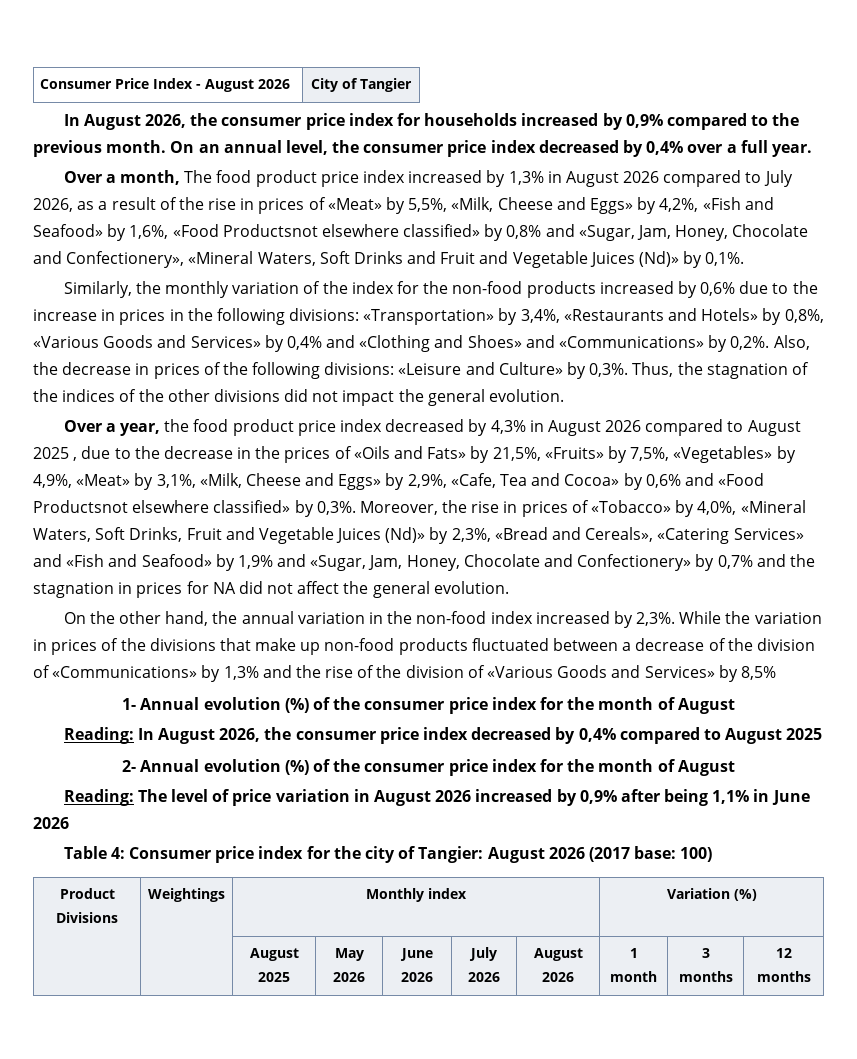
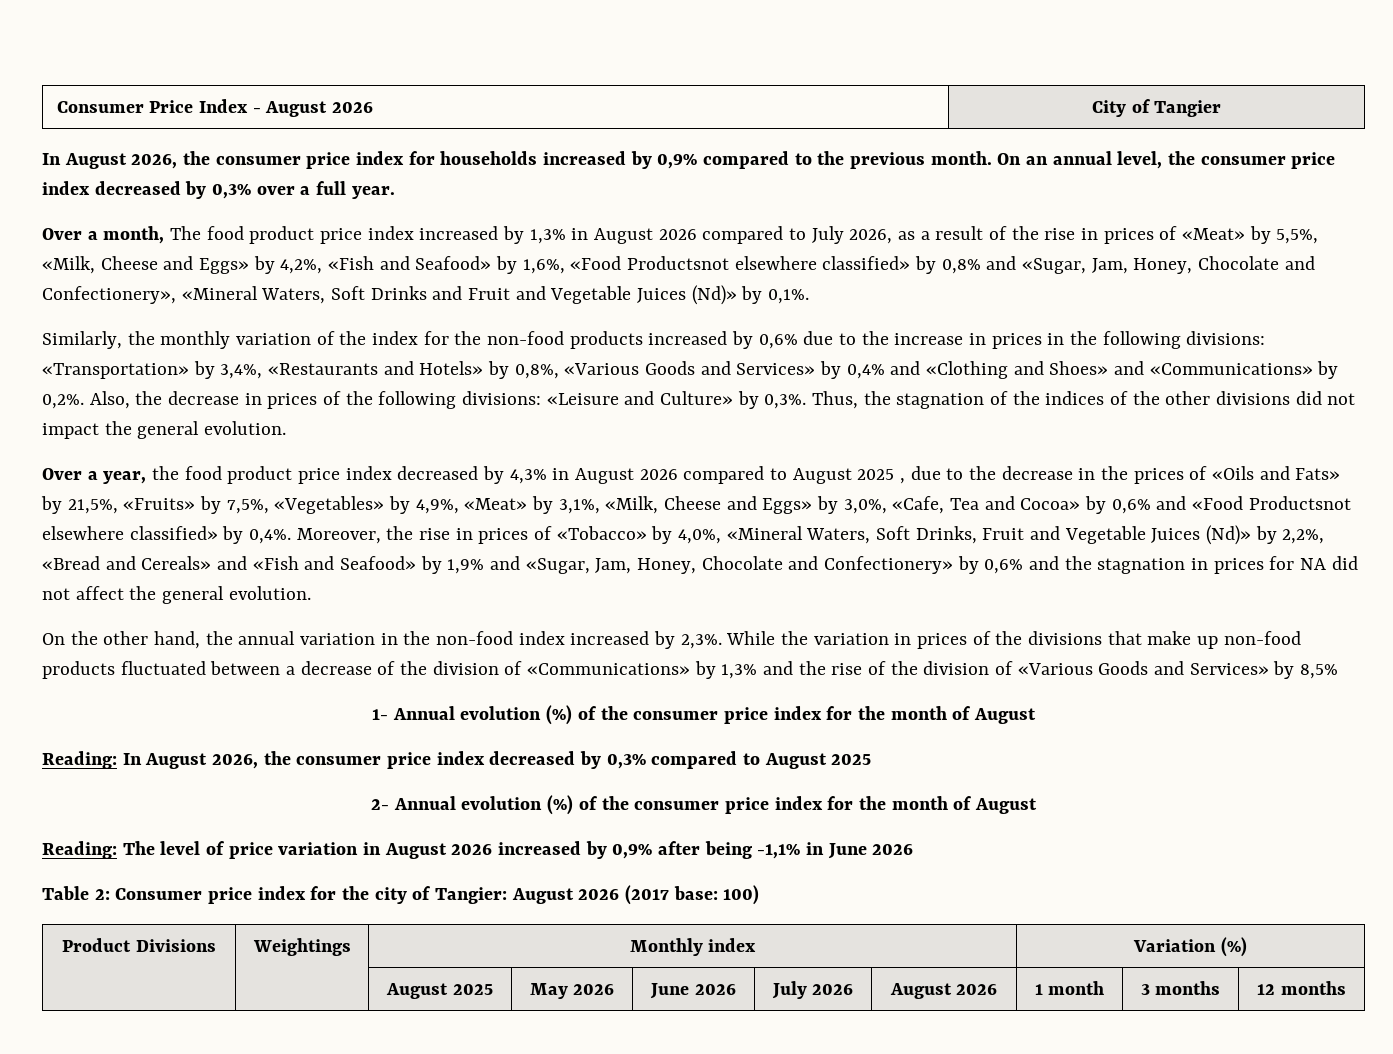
[646,141,684,155] 0,4% -> [212,184,252,199] 0,3%
[407,474,447,488] 2,9%, -> [843,499,887,514] 3,0%,
[316,501,356,515] 0,3%. -> [249,529,292,544] 0,4%.
[451,528,491,542] 2,3%, -> [1282,529,1325,544] 2,2%,
[585,527,804,544] Cereals», «Catering Services» -> [141,556,212,570] Cereals»
[717,555,753,569] 0,7% -> [984,559,1024,574] 0,6%
[578,728,616,742] 0,4% -> [606,754,646,769] 0,3%
[712,790,750,804] 1,1% -> [757,844,801,859] -1,1%
[110,847,125,859] 4: -> [94,889,110,900] 2:

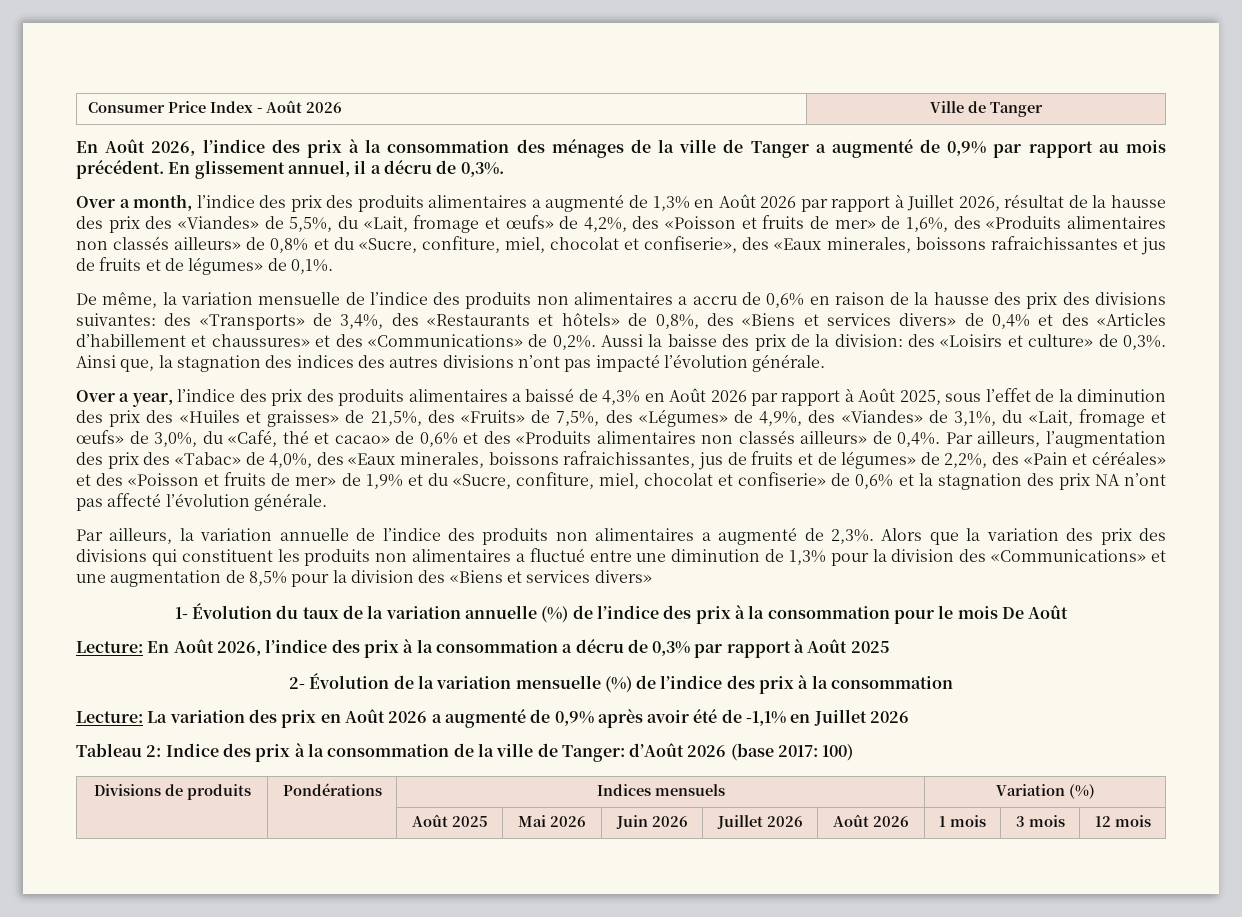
[265,101,373,117] [1091,99,1222,117] [42,151,1336,169] [42,181,395,199] [42,226,1319,244] [42,256,1315,274] [42,285,810,305] [42,331,1266,349] [42,361,1339,379] [42,391,1356,409] [42,421,287,439] [42,466,1341,484] [41,496,1351,514] [42,525,1325,545] [42,556,1358,574] [42,586,311,604] [42,631,1301,649] [42,661,1339,679] [372,705,1036,725] [42,751,872,769] [371,795,1037,815] [42,841,914,859] [42,885,718,905] August 2026 | City of Tangier // In August 2026, the consumer price index for households increased by 0,9% compared to the previous month. On an annual level, the consumer price index decreased by 0,3% over a full year. // Over a month, The food product price index increased by 1,3% in August 2026 compared to July 2026, as a result of the rise in prices of «Meat» by 5,5%, «Milk, Cheese and Eggs» by 4,2%, «Fish and Seafood» by 1,6%, «Food Productsnot elsewhere classified» by 0,8% and «Sugar, Jam, Honey, Chocolate and Confectionery», «Mineral Waters, Soft Drinks and Fruit and Vegetable Juices (Nd)» by 0,1%. // Similarly, the monthly variation of the index for the non-food products increased by 0,6% due to the increase in prices in the following divisions: «Transportation» by 3,4%, «Restaurants and Hotels» by 0,8%, «Various Goods and Services» by 0,4% and «Clothing and Shoes» and «Communications» by 0,2%. Also, the decrease in prices of the following divisions: «Leisure and Culture» by 0,3%. Thus, the stagnation of the indices of the other divisions did not impact the general evolution. // Over a year, the food product price index decreased by 4,3% in August 2026 compared to August 2025 , due to the decrease in the prices of «Oils and Fats» by 21,5%, «Fruits» by 7,5%, «Vegetables» by 4,9%, «Meat» by 3,1%, «Milk, Cheese and Eggs» by 3,0%, «Cafe, Tea and Cocoa» by 0,6% and «Food Productsnot elsewhere classified» by 0,4%. Moreover, the rise in prices of «Tobacco» by 4,0%, «Mineral Waters, Soft Drinks, Fruit and Vegetable Juices (Nd)» by 2,2%, «Bread and Cereals» and «Fish and Seafood» by 1,9% and «Sugar, Jam, Honey, Chocolate and Confectionery» by 0,6% and the stagnation in prices for NA did not affect the general evolution. // On the other hand, the annual variation in the non-food index increased by 2,3%. While the variation in prices of the divisions that make up non-food products fluctuated between a decrease of the division of «Communications» by 1,3% and the rise of the division of «Various Goods and Services» by 8,5% // 1- Annual evolution (%) of the consumer price index for the month of August // Reading: In August 2026, the consumer price index decreased by 0,3% compared to August 2025 // 2- Annual evolution (%) of the consumer price index for the month of August // Reading: The level of price variation in August 2026 increased by 0,9% after being -1,1% in June 2026 // Table 2: Consumer price index for the city of Tangier: August 2026 (2017 base: -> [266,100,343,113] [930,101,1043,117] [76,139,1166,158] [76,160,504,179] [76,194,1166,212] [76,215,1167,233] [76,236,1167,255] [76,257,333,275] [76,292,1167,309] [76,313,1167,330] [76,334,1167,351] [76,354,826,372] [76,388,1167,407] [76,409,1167,427] [76,430,1166,448] [76,451,1166,470] [76,472,1167,490] [76,493,327,511] [76,527,1166,545] [76,548,1167,566] [76,570,652,587] [174,603,1069,624] [76,639,890,658] [288,673,954,694] [76,709,910,728] [76,743,819,762] Août 2026 | Ville de Tanger // En Août 2026, l’indice des prix à la consommation des ménages de la ville de Tanger a augmenté de 0,9% par rapport au mois précédent. En glissement annuel, il a décru de 0,3%. // Over a month, l’indice des prix des produits alimentaires a augmenté de 1,3% en Août 2026 par rapport à Juillet 2026, résultat de la hausse des prix des «Viandes» de 5,5%, du «Lait, fromage et œufs» de 4,2%, des «Poisson et fruits de mer» de 1,6%, des «Produits alimentaires non classés ailleurs» de 0,8% et du «Sucre, confiture, miel, chocolat et confiserie», des «Eaux minerales, boissons rafraichissantes et jus de fruits et de légumes» de 0,1%. // De même, la variation mensuelle de l’indice des produits non alimentaires a accru de 0,6% en raison de la hausse des prix des divisions suivantes: des «Transports» de 3,4%, des «Restaurants et hôtels» de 0,8%, des «Biens et services divers» de 0,4% et des «Articles d’habillement et chaussures» et des «Communications» de 0,2%. Aussi la baisse des prix de la division: des «Loisirs et culture» de 0,3%. Ainsi que, la stagnation des indices des autres divisions n’ont pas impacté l’évolution générale. // Over a year, l’indice des prix des produits alimentaires a baissé de 4,3% en Août 2026 par rapport à Août 2025, sous l’effet de la diminution des prix des «Huiles et graisses» de 21,5%, des «Fruits» de 7,5%, des «Légumes» de 4,9%, des «Viandes» de 3,1%, du «Lait, fromage et œufs» de 3,0%, du «Café, thé et cacao» de 0,6% et des «Produits alimentaires non classés ailleurs» de 0,4%. Par ailleurs, l’augmentation des prix des «Tabac» de 4,0%, des «Eaux minerales, boissons rafraichissantes, jus de fruits et de légumes» de 2,2%, des «Pain et céréales» et des «Poisson et fruits de mer» de 1,9% et du «Sucre, confiture, miel, chocolat et confiserie» de 0,6% et la stagnation des prix NA n’ont pas affecté l’évolution générale. // Par ailleurs, la variation annuelle de l’indice des produits non alimentaires a augmenté de 2,3%. Alors que la variation des prix des divisions qui constituent les produits non alimentaires a fluctué entre une diminution de 1,3% pour la division des «Communications» et une augmentation de 8,5% pour la division des «Biens et services divers» // 1- Évolution du taux de la variation annuelle (%) de l’indice des prix à la consommation pour le mois De Août // Lecture: En Août 2026, l’indice des prix à la consommation a décru de 0,3% par rapport à Août 2025 // 2- Évolution de la variation mensuelle (%) de l’indice des prix à la consommation // Lecture: La variation des prix en Août 2026 a augmenté de 0,9% après avoir été de -1,1% en Juillet 2026 // Tableau 2: Indice des prix à la consommation de la ville de Tanger: d’Août 2026 (base 2017:
[62,938,132,952] Product -> (854, 752) none
[252,938,351,956] [629,938,757,956] | Weightings | Monthly index -> [164,784,251,800] [282,783,382,796] [596,784,725,796] de produits | Pondérations | Indices mensuels
[386,983,449,999] August -> [411,814,448,827] Août
[529,983,615,999] [650,983,736,999] [771,981,854,999] [889,983,952,999] May 2026 | June 2026 | July 2026 | August -> [518,815,586,827] [615,815,688,829] [716,815,803,829] [833,814,869,827] Mai 2026 | Juin 2026 | Juillet 2026 | Août
[1048,981,1105,995] month -> [950,815,986,827] mois
[1155,981,1221,995] months -> [1028,815,1065,827] mois
[1280,981,1346,995] months -> [1114,815,1151,827] mois

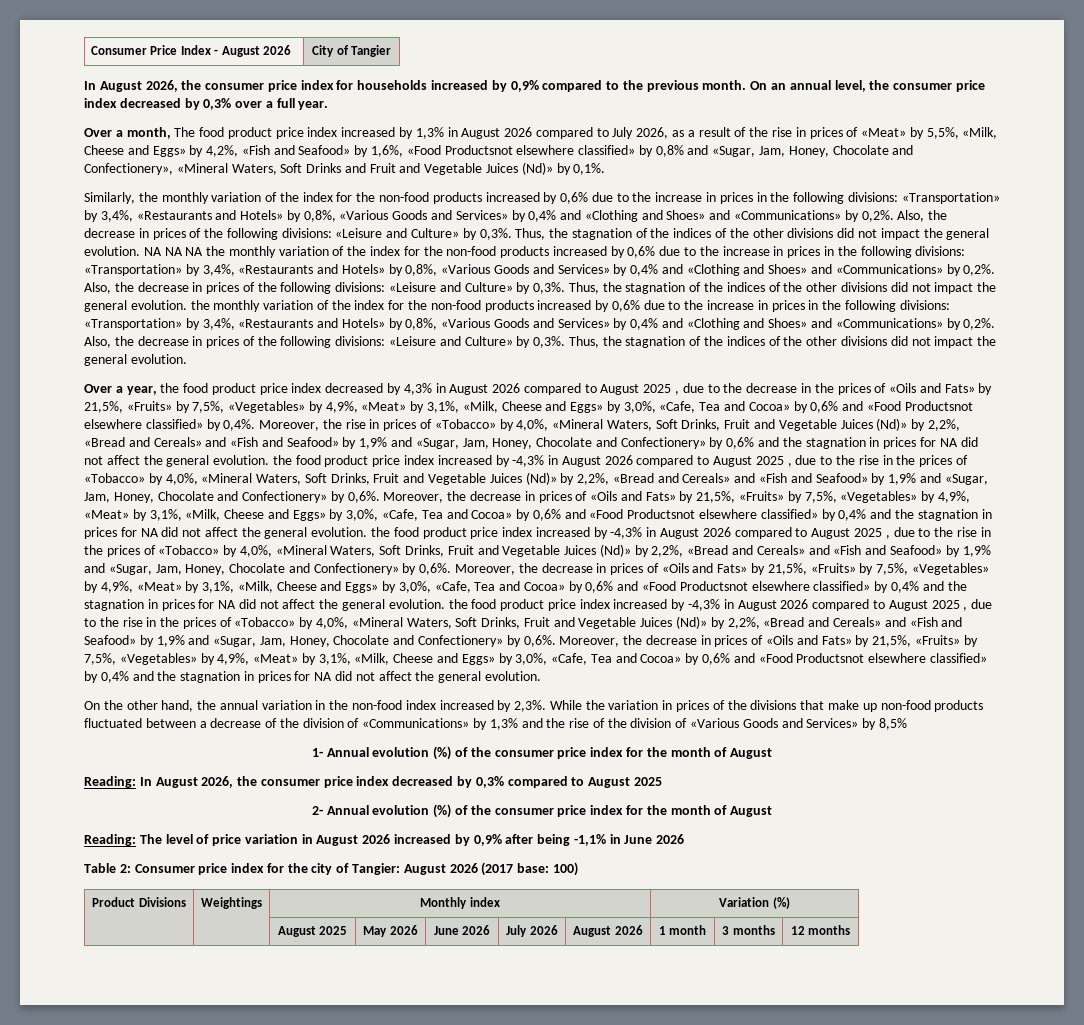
[266,100,343,113] [930,101,1043,117] [76,139,1166,158] [76,160,504,179] [76,194,1166,212] [76,215,1167,233] [76,236,1167,255] [76,257,333,275] [76,292,1167,309] [76,313,1167,330] [76,334,1167,351] [76,354,826,372] [76,388,1167,407] [76,409,1167,427] [76,430,1166,448] [76,451,1166,470] [76,472,1167,490] [76,493,327,511] [76,527,1166,545] [76,548,1167,566] [76,570,652,587] [174,603,1069,624] [76,639,890,658] [288,673,954,694] [76,709,910,728] [76,743,819,762] Août 2026 | Ville de Tanger // En Août 2026, l’indice des prix à la consommation des ménages de la ville de Tanger a augmenté de 0,9% par rapport au mois précédent. En glissement annuel, il a décru de 0,3%. // Over a month, l’indice des prix des produits alimentaires a augmenté de 1,3% en Août 2026 par rapport à Juillet 2026, résultat de la hausse des prix des «Viandes» de 5,5%, du «Lait, fromage et œufs» de 4,2%, des «Poisson et fruits de mer» de 1,6%, des «Produits alimentaires non classés ailleurs» de 0,8% et du «Sucre, confiture, miel, chocolat et confiserie», des «Eaux minerales, boissons rafraichissantes et jus de fruits et de légumes» de 0,1%. // De même, la variation mensuelle de l’indice des produits non alimentaires a accru de 0,6% en raison de la hausse des prix des divisions suivantes: des «Transports» de 3,4%, des «Restaurants et hôtels» de 0,8%, des «Biens et services divers» de 0,4% et des «Articles d’habillement et chaussures» et des «Communications» de 0,2%. Aussi la baisse des prix de la division: des «Loisirs et culture» de 0,3%. Ainsi que, la stagnation des indices des autres divisions n’ont pas impacté l’évolution générale. // Over a year, l’indice des prix des produits alimentaires a baissé de 4,3% en Août 2026 par rapport à Août 2025, sous l’effet de la diminution des prix des «Huiles et graisses» de 21,5%, des «Fruits» de 7,5%, des «Légumes» de 4,9%, des «Viandes» de 3,1%, du «Lait, fromage et œufs» de 3,0%, du «Café, thé et cacao» de 0,6% et des «Produits alimentaires non classés ailleurs» de 0,4%. Par ailleurs, l’augmentation des prix des «Tabac» de 4,0%, des «Eaux minerales, boissons rafraichissantes, jus de fruits et de légumes» de 2,2%, des «Pain et céréales» et des «Poisson et fruits de mer» de 1,9% et du «Sucre, confiture, miel, chocolat et confiserie» de 0,6% et la stagnation des prix NA n’ont pas affecté l’évolution générale. // Par ailleurs, la variation annuelle de l’indice des produits non alimentaires a augmenté de 2,3%. Alors que la variation des prix des divisions qui constituent les produits non alimentaires a fluctué entre une diminution de 1,3% pour la division des «Communications» et une augmentation de 8,5% pour la division des «Biens et services divers» // 1- Évolution du taux de la variation annuelle (%) de l’indice des prix à la consommation pour le mois De Août // Lecture: En Août 2026, l’indice des prix à la consommation a décru de 0,3% par rapport à Août 2025 // 2- Évolution de la variation mensuelle (%) de l’indice des prix à la consommation // Lecture: La variation des prix en Août 2026 a augmenté de 0,9% après avoir été de -1,1% en Juillet 2026 // Tableau 2: Indice des prix à la consommation de la ville de Tanger: d’Août 2026 (base 2017: -> [221,45,291,57] [312,45,391,57] [84,80,985,92] [84,98,329,110] [84,127,998,139] [84,145,914,157] [84,162,606,175] [84,192,1000,204] [84,210,948,222] [84,228,990,240] [84,246,966,258] [84,264,996,276] [84,282,997,294] [84,300,950,312] [84,318,996,330] [84,336,997,348] [84,354,187,366] [84,383,993,395] [84,401,973,413] [84,418,960,431] [84,437,978,449] [84,455,968,467] [84,472,988,485] [84,491,970,503] [84,509,992,521] [84,527,991,539] [84,544,991,557] [84,563,989,575] [84,581,967,593] [84,599,993,611] [84,616,963,629] [84,635,978,647] [84,653,987,665] [84,671,541,683] [84,700,984,712] [84,718,907,730] [311,746,773,760] [84,776,662,788] [311,804,773,818] [84,834,685,846] [84,862,550,876] August 2026 | City of Tangier // In August 2026, the consumer price index for households increased by 0,9% compared to the previous month. On an annual level, the consumer price index decreased by 0,3% over a full year. // Over a month, The food product price index increased by 1,3% in August 2026 compared to July 2026, as a result of the rise in prices of «Meat» by 5,5%, «Milk, Cheese and Eggs» by 4,2%, «Fish and Seafood» by 1,6%, «Food Productsnot elsewhere classified» by 0,8% and «Sugar, Jam, Honey, Chocolate and Confectionery», «Mineral Waters, Soft Drinks and Fruit and Vegetable Juices (Nd)» by 0,1%. // Similarly, the monthly variation of the index for the non-food products increased by 0,6% due to the increase in prices in the following divisions: «Transportation» by 3,4%, «Restaurants and Hotels» by 0,8%, «Various Goods and Services» by 0,4% and «Clothing and Shoes» and «Communications» by 0,2%. Also, the decrease in prices of the following divisions: «Leisure and Culture» by 0,3%. Thus, the stagnation of the indices of the other divisions did not impact the general evolution. NA NA NA the monthly variation of the index for the non-food products increased by 0,6% due to the increase in prices in the following divisions: «Transportation» by 3,4%, «Restaurants and Hotels» by 0,8%, «Various Goods and Services» by 0,4% and «Clothing and Shoes» and «Communications» by 0,2%. Also, the decrease in prices of the following divisions: «Leisure and Culture» by 0,3%. Thus, the stagnation of the indices of the other divisions did not impact the general evolution. the monthly variation of the index for the non-food products increased by 0,6% due to the increase in prices in the following divisions: «Transportation» by 3,4%, «Restaurants and Hotels» by 0,8%, «Various Goods and Services» by 0,4% and «Clothing and Shoes» and «Communications» by 0,2%. Also, the decrease in prices of the following divisions: «Leisure and Culture» by 0,3%. Thus, the stagnation of the indices of the other divisions did not impact the general evolution. // Over a year, the food product price index decreased by 4,3% in August 2026 compared to August 2025 , due to the decrease in the prices of «Oils and Fats» by 21,5%, «Fruits» by 7,5%, «Vegetables» by 4,9%, «Meat» by 3,1%, «Milk, Cheese and Eggs» by 3,0%, «Cafe, Tea and Cocoa» by 0,6% and «Food Productsnot elsewhere classified» by 0,4%. Moreover, the rise in prices of «Tobacco» by 4,0%, «Mineral Waters, Soft Drinks, Fruit and Vegetable Juices (Nd)» by 2,2%, «Bread and Cereals» and «Fish and Seafood» by 1,9% and «Sugar, Jam, Honey, Chocolate and Confectionery» by 0,6% and the stagnation in prices for NA did not affect the general evolution. the food product price index increased by -4,3% in August 2026 compared to August 2025 , due to the rise in the prices of «Tobacco» by 4,0%, «Mineral Waters, Soft Drinks, Fruit and Vegetable Juices (Nd)» by 2,2%, «Bread and Cereals» and «Fish and Seafood» by 1,9% and «Sugar, Jam, Honey, Chocolate and Confectionery» by 0,6%. Moreover, the decrease in prices of «Oils and Fats» by 21,5%, «Fruits» by 7,5%, «Vegetables» by 4,9%, «Meat» by 3,1%, «Milk, Cheese and Eggs» by 3,0%, «Cafe, Tea and Cocoa» by 0,6% and «Food Productsnot elsewhere classified» by 0,4% and the stagnation in prices for NA did not affect the general evolution. the food product price index increased by -4,3% in August 2026 compared to August 2025 , due to the rise in the prices of «Tobacco» by 4,0%, «Mineral Waters, Soft Drinks, Fruit and Vegetable Juices (Nd)» by 2,2%, «Bread and Cereals» and «Fish and Seafood» by 1,9% and «Sugar, Jam, Honey, Chocolate and Confectionery» by 0,6%. Moreover, the decrease in prices of «Oils and Fats» by 21,5%, «Fruits» by 7,5%, «Vegetables» by 4,9%, «Meat» by 3,1%, «Milk, Cheese and Eggs» by 3,0%, «Cafe, Tea and Cocoa» by 0,6% and «Food Productsnot elsewhere classified» by 0,4% and the stagnation in prices for NA did not affect the general evolution. the food product price index increased by -4,3% in August 2026 compared to August 2025 , due to the rise in the prices of «Tobacco» by 4,0%, «Mineral Waters, Soft Drinks, Fruit and Vegetable Juices (Nd)» by 2,2%, «Bread and Cereals» and «Fish and Seafood» by 1,9% and «Sugar, Jam, Honey, Chocolate and Confectionery» by 0,6%. Moreover, the decrease in prices of «Oils and Fats» by 21,5%, «Fruits» by 7,5%, «Vegetables» by 4,9%, «Meat» by 3,1%, «Milk, Cheese and Eggs» by 3,0%, «Cafe, Tea and Cocoa» by 0,6% and «Food Productsnot elsewhere classified» by 0,4% and the stagnation in prices for NA did not affect the general evolution. // On the other hand, the annual variation in the non-food index increased by 2,3%. While the variation in prices of the divisions that make up non-food products fluctuated between a decrease of the division of «Communications» by 1,3% and the rise of the division of «Various Goods and Services» by 8,5% // 1- Annual evolution (%) of the consumer price index for the month of August // Reading: In August 2026, the consumer price index decreased by 0,3% compared to August 2025 // 2- Annual evolution (%) of the consumer price index for the month of August // Reading: The level of price variation in August 2026 increased by 0,9% after being -1,1% in June 2026 // Table 2: Consumer price index for the city of Tangier: August 2026 (2017 base:
(854, 752) none -> [92,897,136,907] Product
[164,784,251,800] [282,783,382,796] [596,784,725,796] de produits | Pondérations | Indices mensuels -> [201,897,262,909] [420,897,500,909] | Weightings | Monthly index
[411,814,448,827] Août -> [277,926,316,937] August
[518,815,586,827] [615,815,688,829] [716,815,803,829] [833,814,869,827] Mai 2026 | Juin 2026 | Juillet 2026 | Août -> [363,925,418,937] [433,925,491,935] [506,925,558,937] [573,926,612,937] May 2026 | June 2026 | July 2026 | August
[950,815,986,827] mois -> [669,925,707,935] month
[1028,815,1065,827] mois -> [732,925,775,935] months
[1114,815,1151,827] mois -> [808,925,851,935] months

